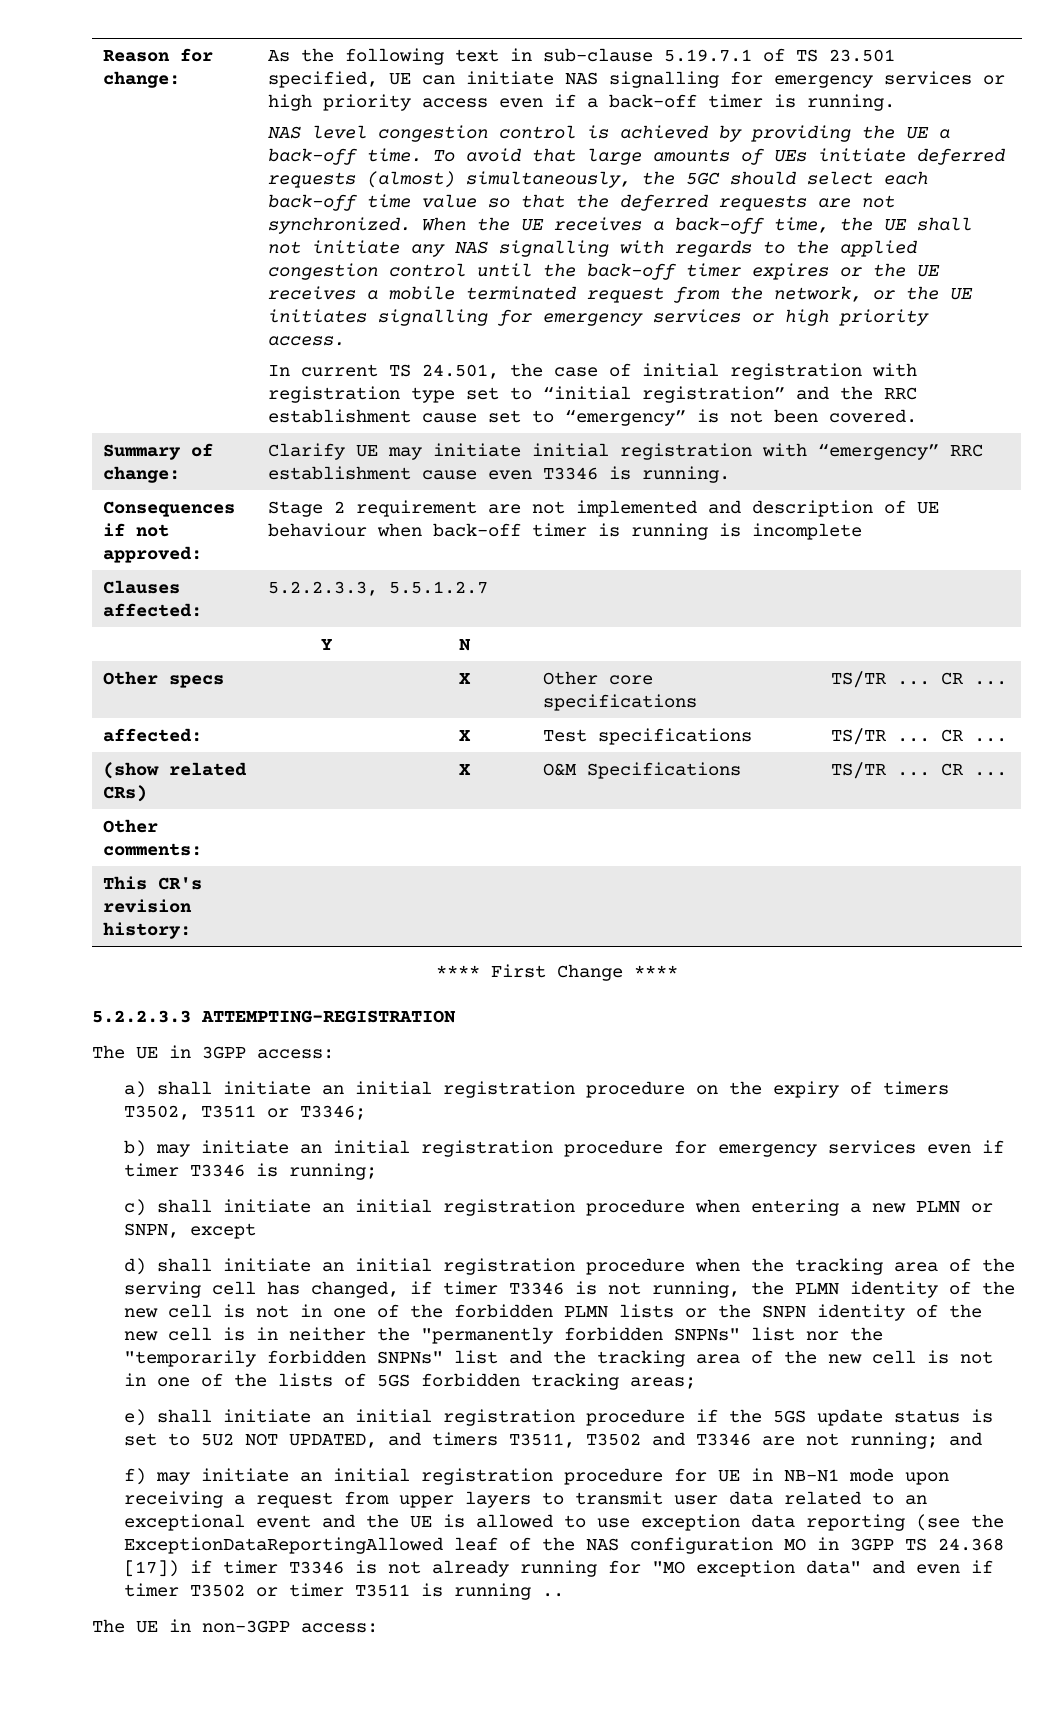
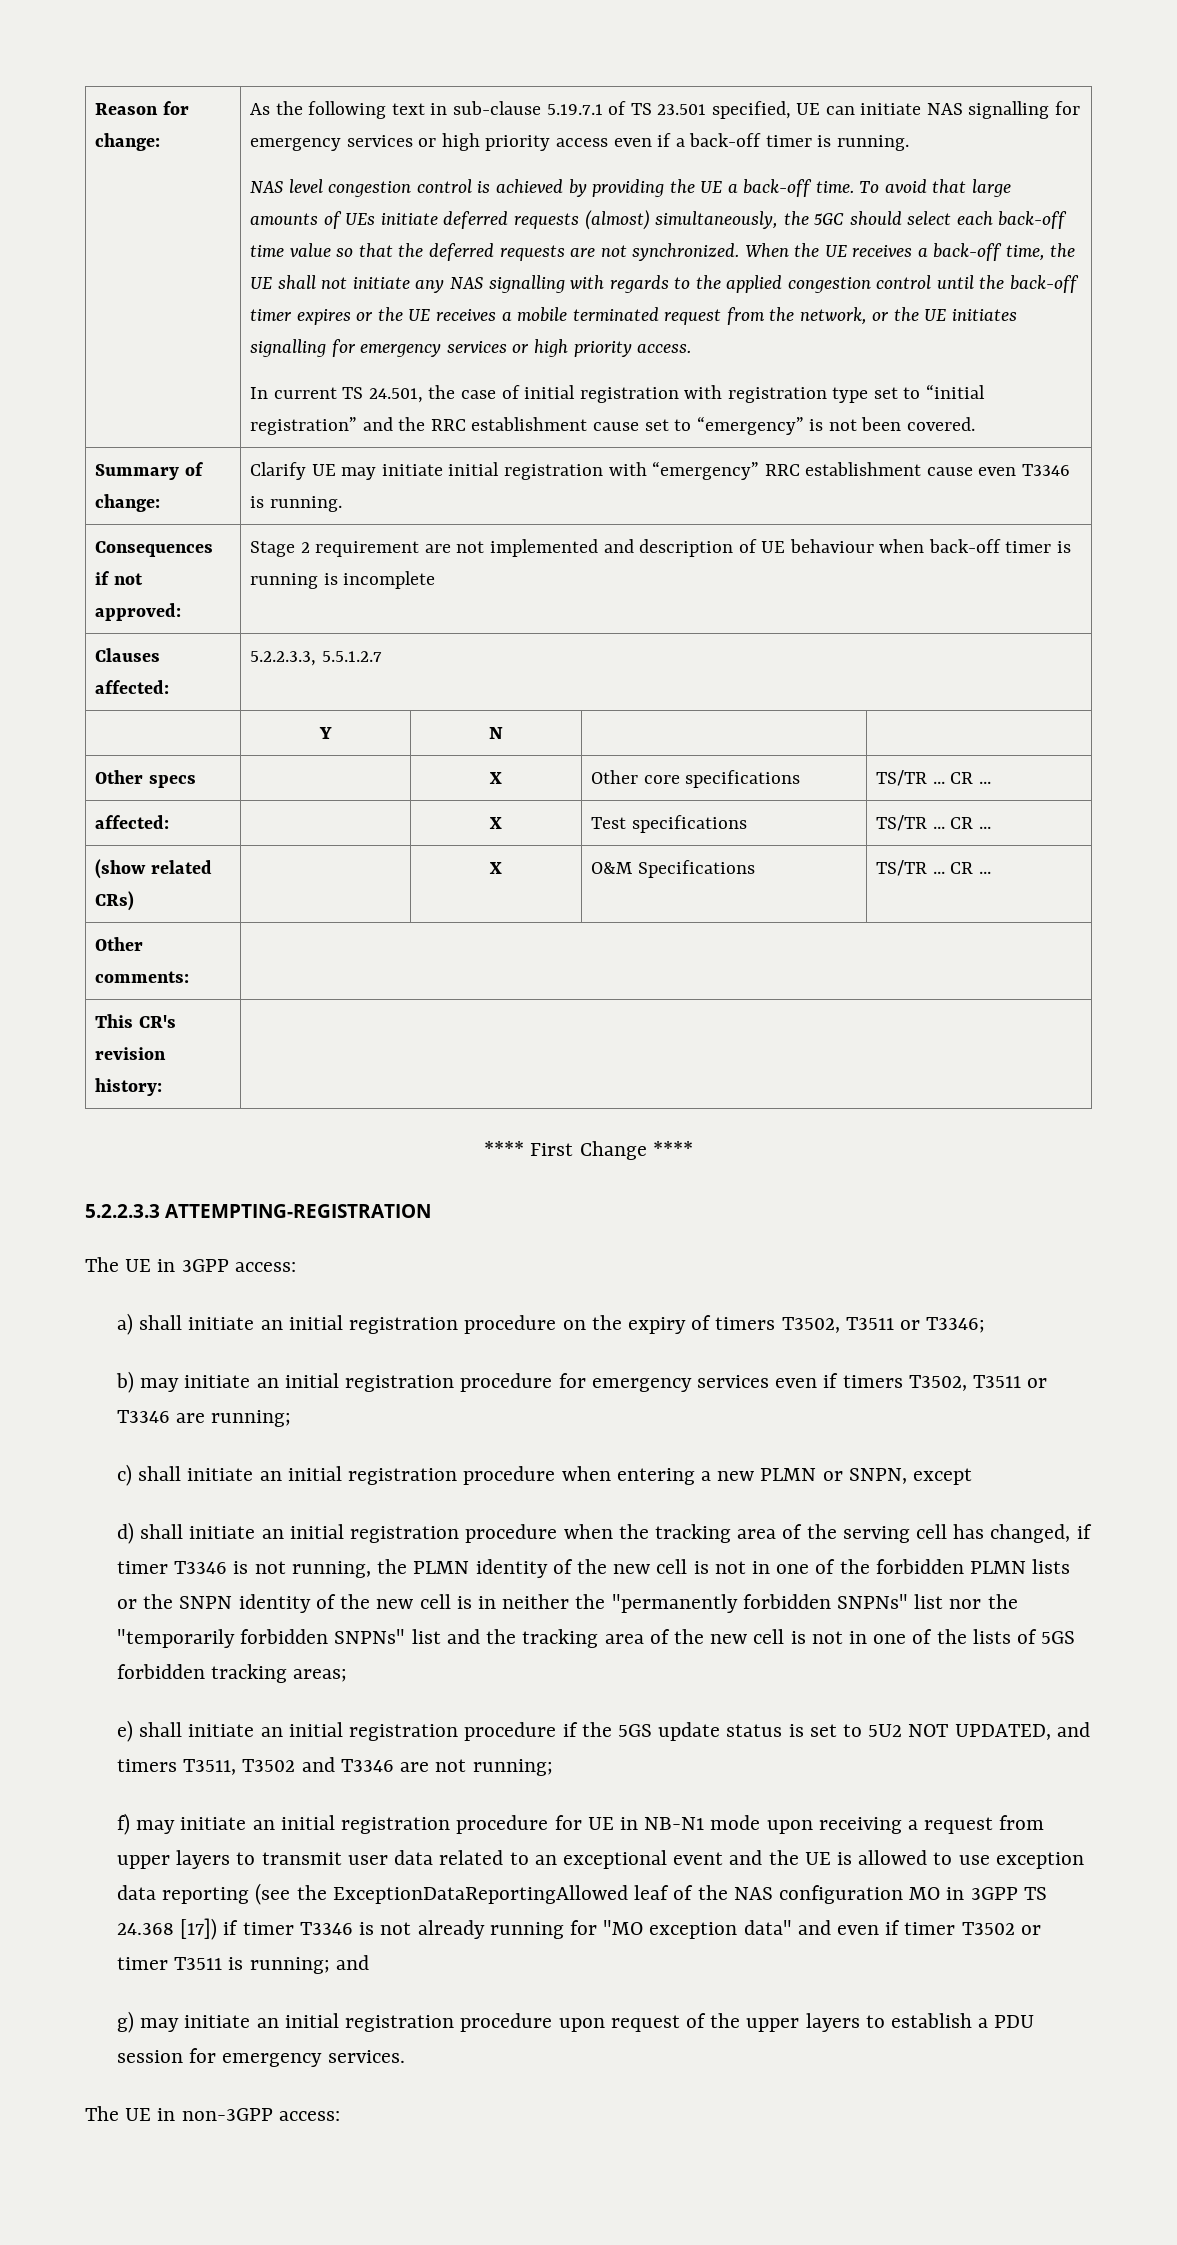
[124,1163,279,1177] timer T3346 is -> [842,1375,1048,1391] [117,1410,206,1423] timers T3502, T3511 or T3346 are
[949,1432,983,1446] and -> (553, 1767) none
[454,1583,565,1600] running .. -> [249,1955,369,1974] [117,2011,1035,2033] [117,2048,405,2067] running; and // g) may initiate an initial registration procedure upon request of the upper layers to establish a PDU session for emergency services.

